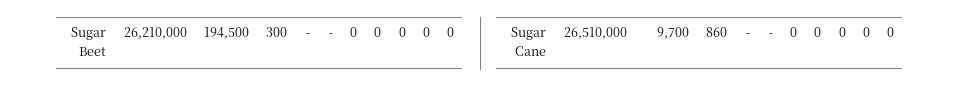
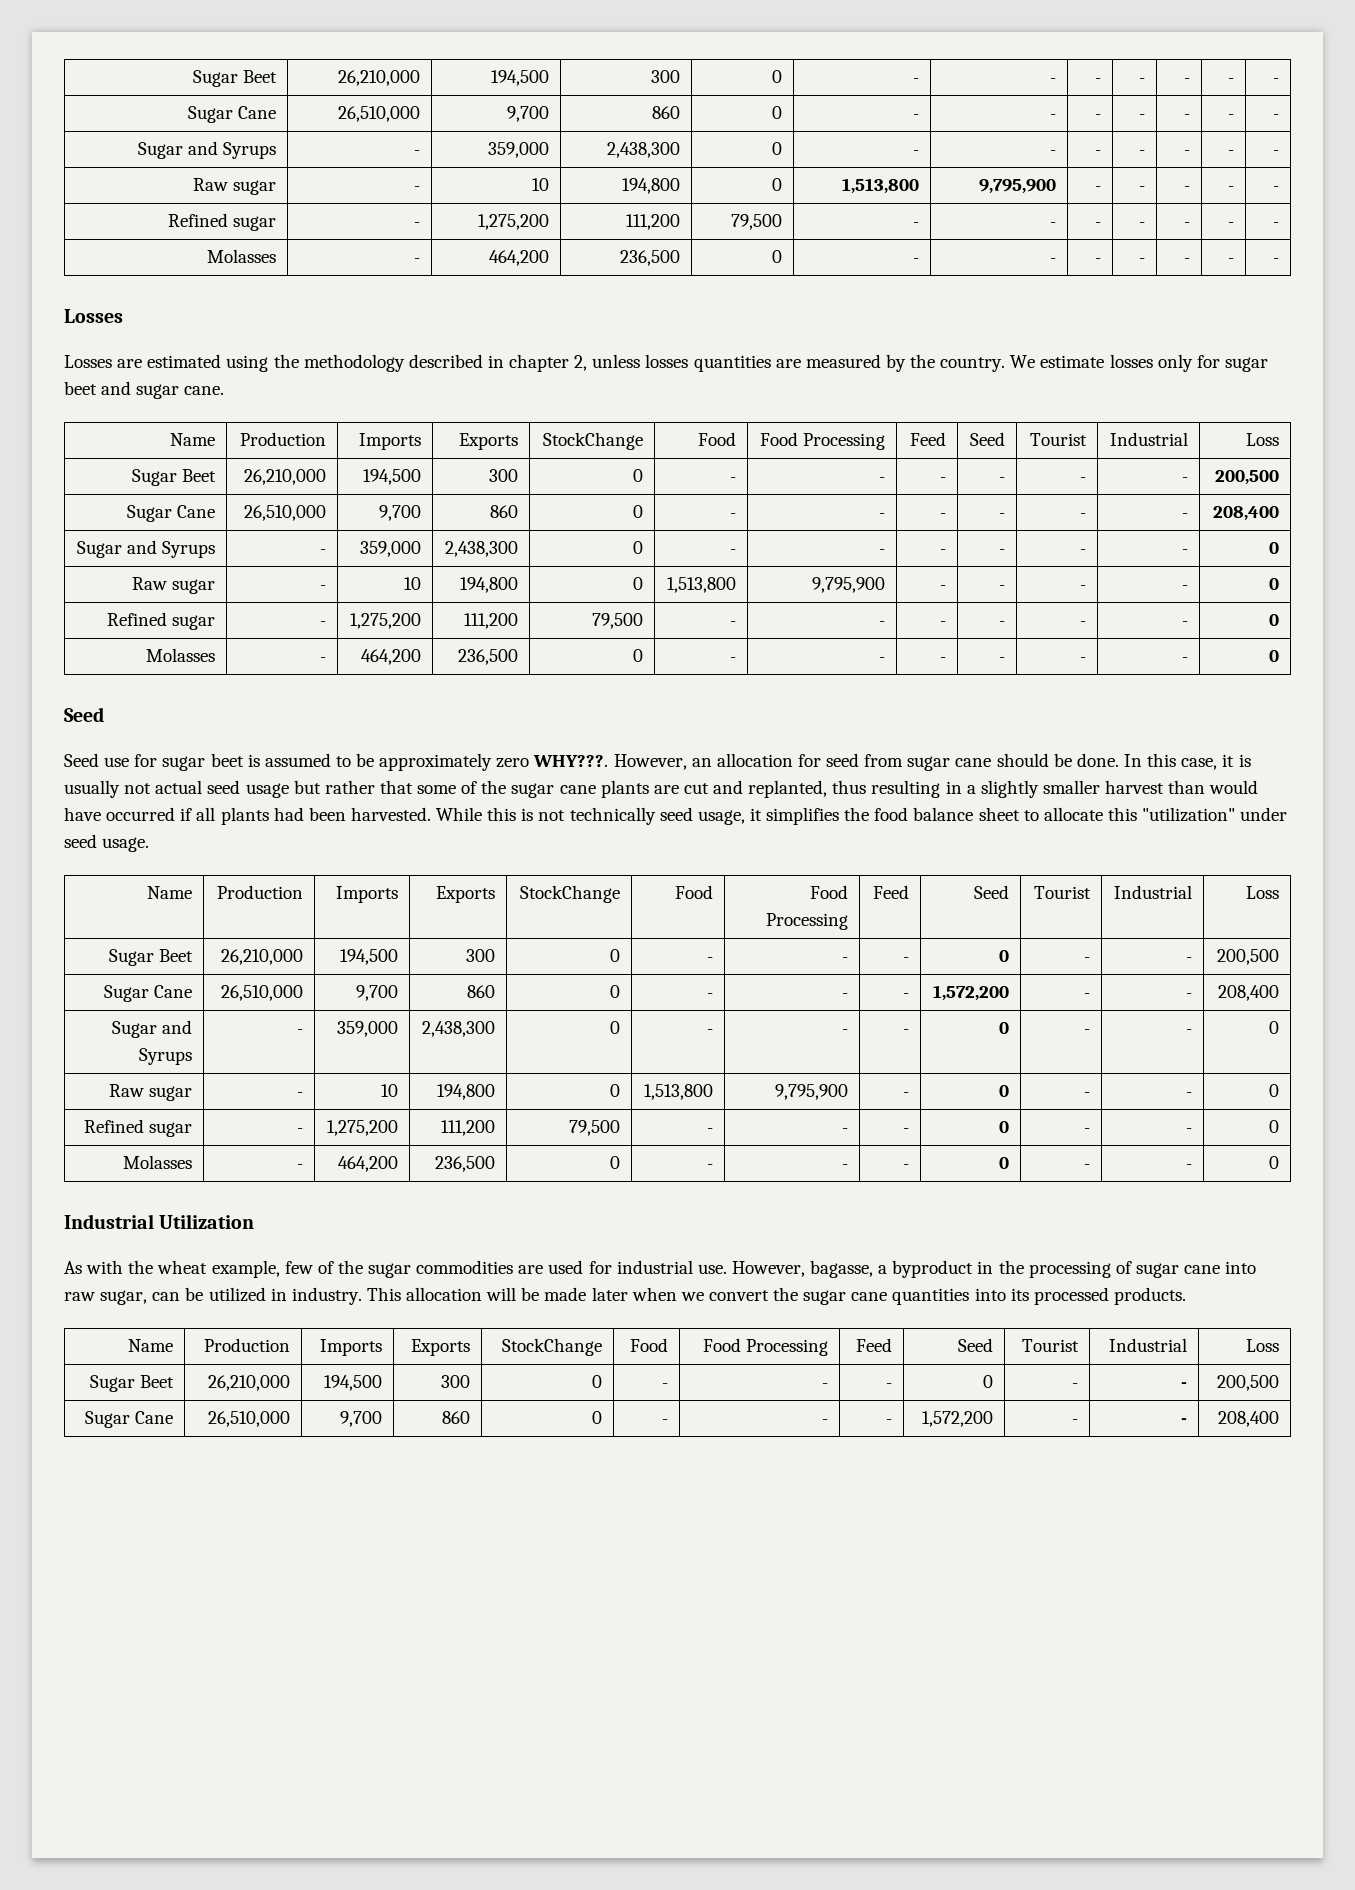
[70,27,106,40] [78,47,106,56] [123,27,187,39] [203,27,249,39] [265,27,287,37] [305,33,310,37] [328,33,333,37] [349,27,357,37] [373,27,381,37] [398,27,406,37] [422,27,430,37] [446,27,454,37] [510,27,546,40] [514,46,546,56] [563,27,627,39] [656,27,689,39] [705,27,727,37] [745,33,750,37] [768,33,773,37] [789,27,797,37] [813,27,821,37] [838,27,846,37] [862,27,870,37] [886,27,894,37] Sugar Beet | 26,210,000 | 194,500 | 300 | - | - | 0 | 0 | 0 | 0 | 0 // Sugar Cane | 26,510,000 | 9,700 | 860 | - | - | 0 | 0 | 0 | 0 | 0 -> [193,70,278,87] [338,70,421,86] [491,70,550,86] [651,70,681,83] [772,70,783,83] [913,78,920,83] [1050,78,1057,83] [1095,78,1102,83] [1139,78,1146,83] [1184,78,1191,83] [1228,78,1235,83] [1273,78,1280,83] [188,106,277,123] [338,106,421,122] [507,106,550,122] [652,106,681,119] [772,106,783,119] [913,114,920,119] [1050,114,1057,119] [1095,114,1102,119] [1139,114,1146,119] [1184,114,1191,119] [1228,114,1235,119] [1273,114,1280,119] [138,141,277,159] [414,150,421,155] [488,142,550,158] [607,142,681,158] [772,142,783,155] [913,150,920,155] [1050,150,1057,155] [1095,150,1102,155] [1139,150,1146,155] [1184,150,1191,155] [1228,150,1235,155] [1273,150,1280,155] [193,178,277,195] [414,186,421,191] [532,178,550,191] [622,178,681,194] [772,178,783,191] [842,178,920,194] [979,179,1057,194] [1095,186,1102,191] [1139,186,1146,191] [1184,186,1191,191] [1228,186,1235,191] [1273,186,1280,191] [168,213,277,231] [414,222,421,227] [478,214,550,230] [626,214,681,230] [731,214,783,230] [913,222,920,227] [1050,222,1057,227] [1095,222,1102,227] [1139,222,1146,227] [1184,222,1191,227] [1228,222,1235,227] [1273,222,1280,227] [207,249,277,263] [414,258,421,263] [489,250,550,266] [620,250,681,266] [772,250,783,263] [913,258,920,263] [1050,258,1057,263] [1095,258,1102,263] [1139,258,1146,263] [1184,258,1191,263] [1228,258,1235,263] [1273,258,1280,263] [64,309,123,323] [64,354,1268,372] [64,381,225,399] [170,433,216,446] [240,432,327,446] [359,433,422,450] [459,433,519,450] [543,432,644,450] [698,432,737,446] [760,432,886,450] [910,432,947,446] [970,432,1006,446] [1030,433,1088,446] [1110,432,1189,446] [1246,433,1280,446] [132,469,217,486] [244,469,327,485] [363,469,422,485] [489,469,519,482] [633,469,644,482] [730,477,737,482] [879,477,886,482] [940,477,947,482] [999,477,1006,482] [1080,477,1087,482] [1182,477,1189,482] [1215,470,1280,485] [127,505,216,522] [244,505,327,521] [379,505,422,521] [490,505,519,518] [633,505,644,518] [730,513,737,518] [879,513,886,518] [940,513,947,518] [999,513,1006,518] [1080,513,1087,518] [1182,513,1189,518] [1213,506,1280,521] [77,540,216,558] [320,549,327,554] [360,541,422,557] [445,541,519,557] [633,541,644,554] [730,549,737,554] [879,549,886,554] [940,549,947,554] [999,549,1006,554] [1080,549,1087,554] [1182,549,1189,554] [1269,542,1280,554] [132,577,216,594] [320,585,327,590] [404,577,422,590] [460,577,519,593] [633,577,644,590] [667,577,737,593] [812,577,886,593] [940,585,947,590] [999,585,1006,590] [1080,585,1087,590] [1182,585,1189,590] [1269,578,1280,590] [107,612,216,630] [320,621,327,626] [350,613,422,629] [464,613,519,629] [592,613,644,629] [730,621,737,626] [879,621,886,626] [940,621,947,626] [999,621,1006,626] [1080,621,1087,626] [1182,621,1189,626] [1269,614,1280,626] [146,648,216,662] [320,657,327,662] [361,649,422,665] [458,649,519,665] [633,649,644,662] [730,657,737,662] [879,657,886,662] [940,657,947,662] [999,657,1006,662] [1080,657,1087,662] [1182,657,1189,662] [1269,650,1280,662] [64,707,104,722] [64,753,1251,771] [64,780,1259,798] [64,807,1288,825] [64,834,150,852] [147,886,193,899] [217,885,304,899] [336,886,399,903] [436,886,496,903] [520,885,621,903] [675,885,714,899] [810,885,849,899] [766,913,849,930] [873,885,910,899] [974,885,1010,899] [1034,886,1092,899] [1114,885,1193,899] [1246,886,1280,899] [109,949,194,966] [221,949,304,965] [340,949,399,965] [466,949,496,962] [610,949,621,962] [707,957,714,962] [842,957,849,962] [903,957,910,962] [999,950,1010,962] [1084,957,1091,962] [1186,957,1193,962] [1217,949,1280,965] [104,985,193,1002] [221,985,304,1001] [356,985,399,1001] [467,985,496,998] [610,985,621,998] [707,993,714,998] [842,993,849,998] [903,993,910,998] [933,985,1010,1001] [1084,993,1091,998] [1186,993,1193,998] [1218,985,1280,1001] [112,1020,193,1038] [139,1048,193,1065] [297,1029,304,1034] [337,1021,399,1037] [422,1021,496,1037] [610,1021,621,1034] [707,1029,714,1034] [842,1029,849,1034] [903,1029,910,1034] [999,1022,1010,1034] [1084,1029,1091,1034] [1186,1029,1193,1034] [1269,1021,1280,1034] [109,1084,193,1101] [297,1092,304,1097] [381,1084,399,1097] [437,1084,496,1100] [610,1084,621,1097] [644,1084,714,1100] [775,1084,849,1100] [903,1092,910,1097] [999,1085,1010,1097] [1084,1092,1091,1097] [1186,1092,1193,1097] [1269,1084,1280,1097] [84,1119,193,1137] [297,1128,304,1133] [327,1120,399,1136] [441,1120,496,1136] [569,1120,621,1136] [707,1128,714,1133] [842,1128,849,1133] [903,1128,910,1133] [999,1121,1010,1133] [1084,1128,1091,1133] [1186,1128,1193,1133] [1269,1120,1280,1133] [123,1155,193,1169] [297,1164,304,1169] [338,1156,399,1172] [435,1156,496,1172] [610,1156,621,1169] [707,1164,714,1169] [842,1164,849,1169] [903,1164,910,1169] [999,1157,1010,1169] [1084,1164,1091,1169] [1186,1164,1193,1169] [1269,1156,1280,1169] [64,1214,255,1229] [64,1260,1257,1278] [64,1287,1186,1305] [128,1339,174,1352] [204,1338,291,1352] [320,1339,383,1356] [411,1339,471,1356] [502,1338,603,1356] [630,1338,669,1352] [703,1338,829,1356] [856,1338,893,1352] [958,1338,994,1352] [1022,1339,1080,1352] [1109,1338,1188,1352] [1246,1339,1280,1352] [90,1375,175,1392] [208,1375,291,1391] [324,1375,383,1391] [441,1375,471,1388] [592,1375,603,1388] [662,1383,669,1388] [822,1383,829,1388] [886,1383,893,1388] [983,1375,994,1388] [1072,1383,1079,1388] [1181,1382,1188,1388] [1217,1375,1280,1391] [85,1411,174,1428] [208,1411,291,1427] [340,1411,383,1427] [442,1411,471,1424] [592,1411,603,1424] [662,1419,669,1424] [822,1419,829,1424] [886,1419,893,1424] [922,1411,994,1427] [1072,1419,1079,1424] [1181,1418,1188,1424] [1218,1411,1280,1427] Sugar Beet | 26,210,000 | 194,500 | 300 | 0 | - | - | - | - | - | - | - // Sugar Cane | 26,510,000 | 9,700 | 860 | 0 | - | - | - | - | - | - | - // Sugar and Syrups | - | 359,000 | 2,438,300 | 0 | - | - | - | - | - | - | - // Raw sugar | - | 10 | 194,800 | 0 | 1,513,800 | 9,795,900 | - | - | - | - | - // Refined sugar | - | 1,275,200 | 111,200 | 79,500 | - | - | - | - | - | - | - // Molasses | - | 464,200 | 236,500 | 0 | - | - | - | - | - | - | - // Losses // Losses are estimated using the methodology described in chapter 2, unless losses quantities are measured by the country. We estimate losses only for sugar beet and sugar cane. // Name | Production | Imports | Exports | StockChange | Food | Food Processing | Feed | Seed | Tourist | Industrial | Loss // Sugar Beet | 26,210,000 | 194,500 | 300 | 0 | - | - | - | - | - | - | 200,500 // Sugar Cane | 26,510,000 | 9,700 | 860 | 0 | - | - | - | - | - | - | 208,400 // Sugar and Syrups | - | 359,000 | 2,438,300 | 0 | - | - | - | - | - | - | 0 // Raw sugar | - | 10 | 194,800 | 0 | 1,513,800 | 9,795,900 | - | - | - | - | 0 // Refined sugar | - | 1,275,200 | 111,200 | 79,500 | - | - | - | - | - | - | 0 // Molasses | - | 464,200 | 236,500 | 0 | - | - | - | - | - | - | 0 // Seed // Seed use for sugar beet is assumed to be approximately zero WHY???. However, an allocation for seed from sugar cane should be done. In this case, it is usually not actual seed usage but rather that some of the sugar cane plants are cut and replanted, thus resulting in a slightly smaller harvest than would have occurred if all plants had been harvested. While this is not technically seed usage, it simplifies the food balance sheet to allocate this "utilization" under seed usage. // Name | Production | Imports | Exports | StockChange | Food | Food Processing | Feed | Seed | Tourist | Industrial | Loss // Sugar Beet | 26,210,000 | 194,500 | 300 | 0 | - | - | - | 0 | - | - | 200,500 // Sugar Cane | 26,510,000 | 9,700 | 860 | 0 | - | - | - | 1,572,200 | - | - | 208,400 // Sugar and Syrups | - | 359,000 | 2,438,300 | 0 | - | - | - | 0 | - | - | 0 // Raw sugar | - | 10 | 194,800 | 0 | 1,513,800 | 9,795,900 | - | 0 | - | - | 0 // Refined sugar | - | 1,275,200 | 111,200 | 79,500 | - | - | - | 0 | - | - | 0 // Molasses | - | 464,200 | 236,500 | 0 | - | - | - | 0 | - | - | 0 // Industrial Utilization // As with the wheat example, few of the sugar commodities are used for industrial use. However, bagasse, a byproduct in the processing of sugar cane into raw sugar, can be utilized in industry. This allocation will be made later when we convert the sugar cane quantities into its processed products. // Name | Production | Imports | Exports | StockChange | Food | Food Processing | Feed | Seed | Tourist | Industrial | Loss // Sugar Beet | 26,210,000 | 194,500 | 300 | 0 | - | - | - | 0 | - | - | 200,500 // Sugar Cane | 26,510,000 | 9,700 | 860 | 0 | - | - | - | 1,572,200 | - | - | 208,400

